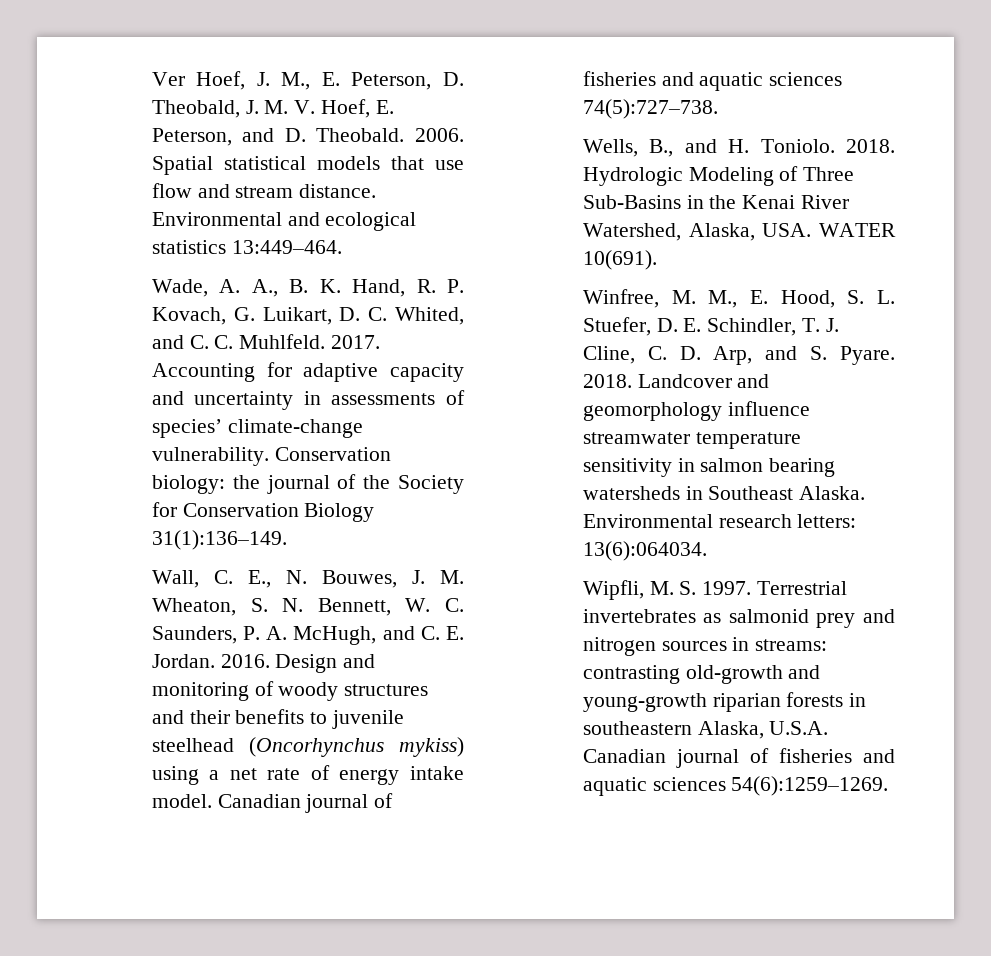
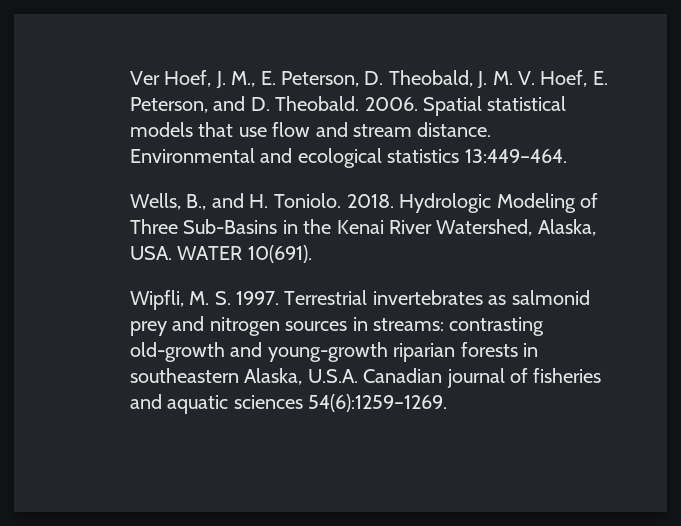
[151,279,465,297] [151,307,464,325] [151,334,381,349] [151,362,464,382] [151,390,465,410] [151,419,363,438] [151,447,391,466] [151,474,464,494] [151,502,375,522] [151,530,287,550] [151,570,464,588] [151,598,465,616] [151,626,465,645] [151,654,376,673] [151,681,429,701] [151,709,405,729] [151,737,464,757] [151,765,465,785] [151,793,394,813] [582,71,843,91] [582,99,718,119] // Wade, A. A., B. K. Hand, R. P. Kovach, G. Luikart, D. C. Whited, and C. C. Muhlfeld. 2017. Accounting for adaptive capacity and uncertainty in assessments of species’ climate-change vulnerability. Conservation biology: the journal of the Society for Conservation Biology 31(1):136–149. // Wall, C. E., N. Bouwes, J. M. Wheaton, S. N. Bennett, W. C. Saunders, P. A. McHugh, and C. E. Jordan. 2016. Design and monitoring of woody structures and their benefits to juvenile steelhead (Oncorhynchus mykiss) using a net rate of energy intake model. Canadian journal of fisheries and aquatic sciences 74(5):727–738. -> (567, 156) none
[582,289,895,308] [582,317,839,336] [582,346,895,365] [582,374,770,388] [582,401,810,421] [582,432,801,449] [582,458,836,477] [582,486,866,500] [582,514,857,528] [582,541,707,561] // Winfree, M. M., E. Hood, S. L. Stuefer, D. E. Schindler, T. J. Cline, C. D. Arp, and S. Pyare. 2018. Landcover and geomorphology influence streamwater temperature sensitivity in salmon bearing watersheds in Southeast Alaska. Environmental research letters: 13(6):064034. -> (312, 254) none

